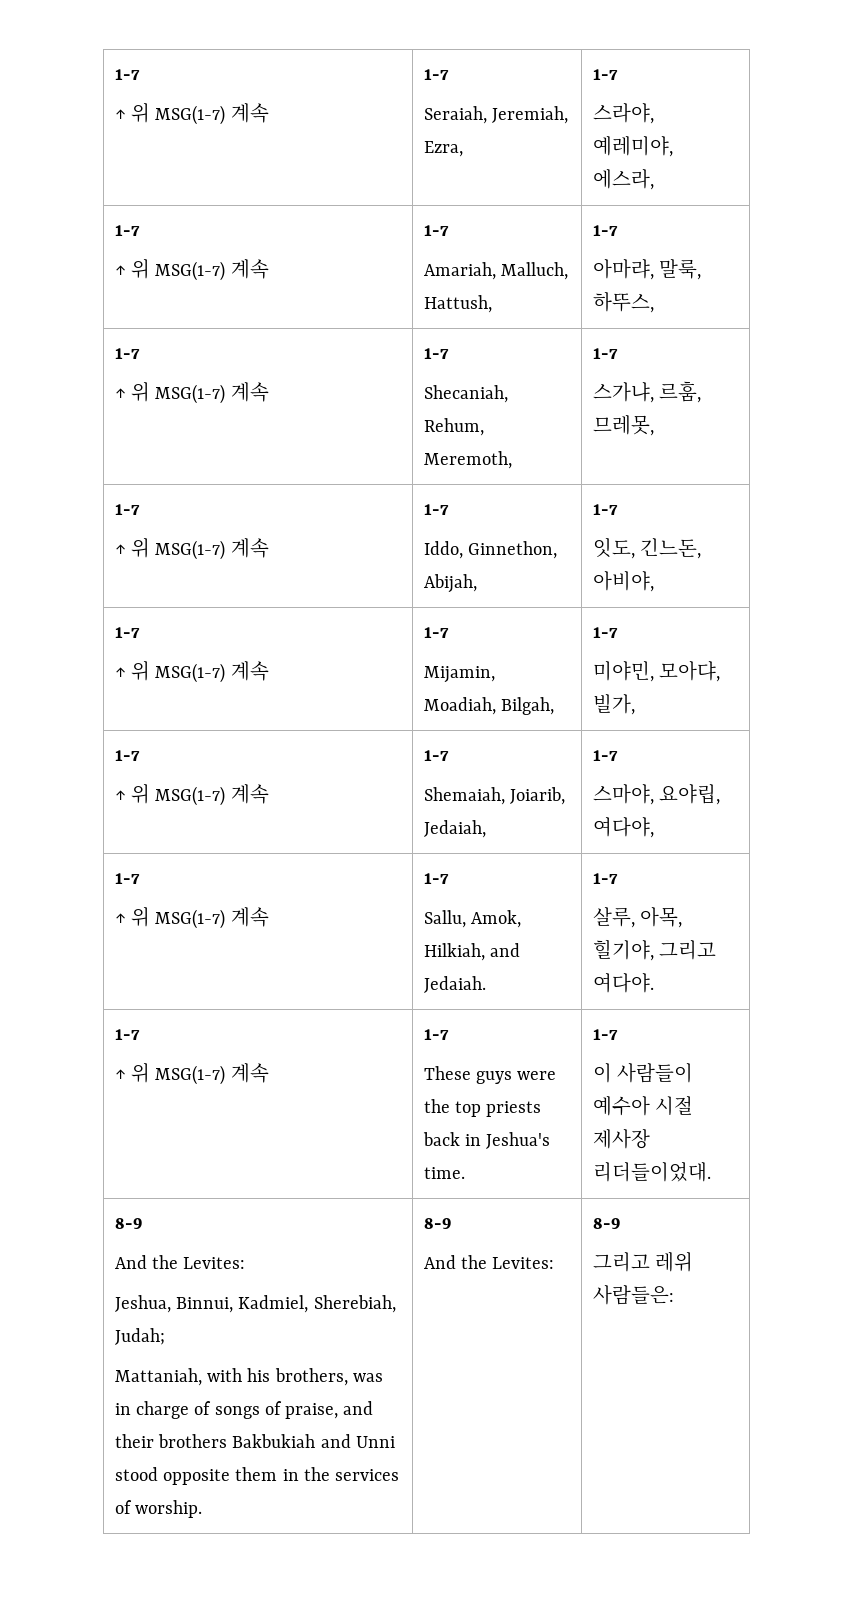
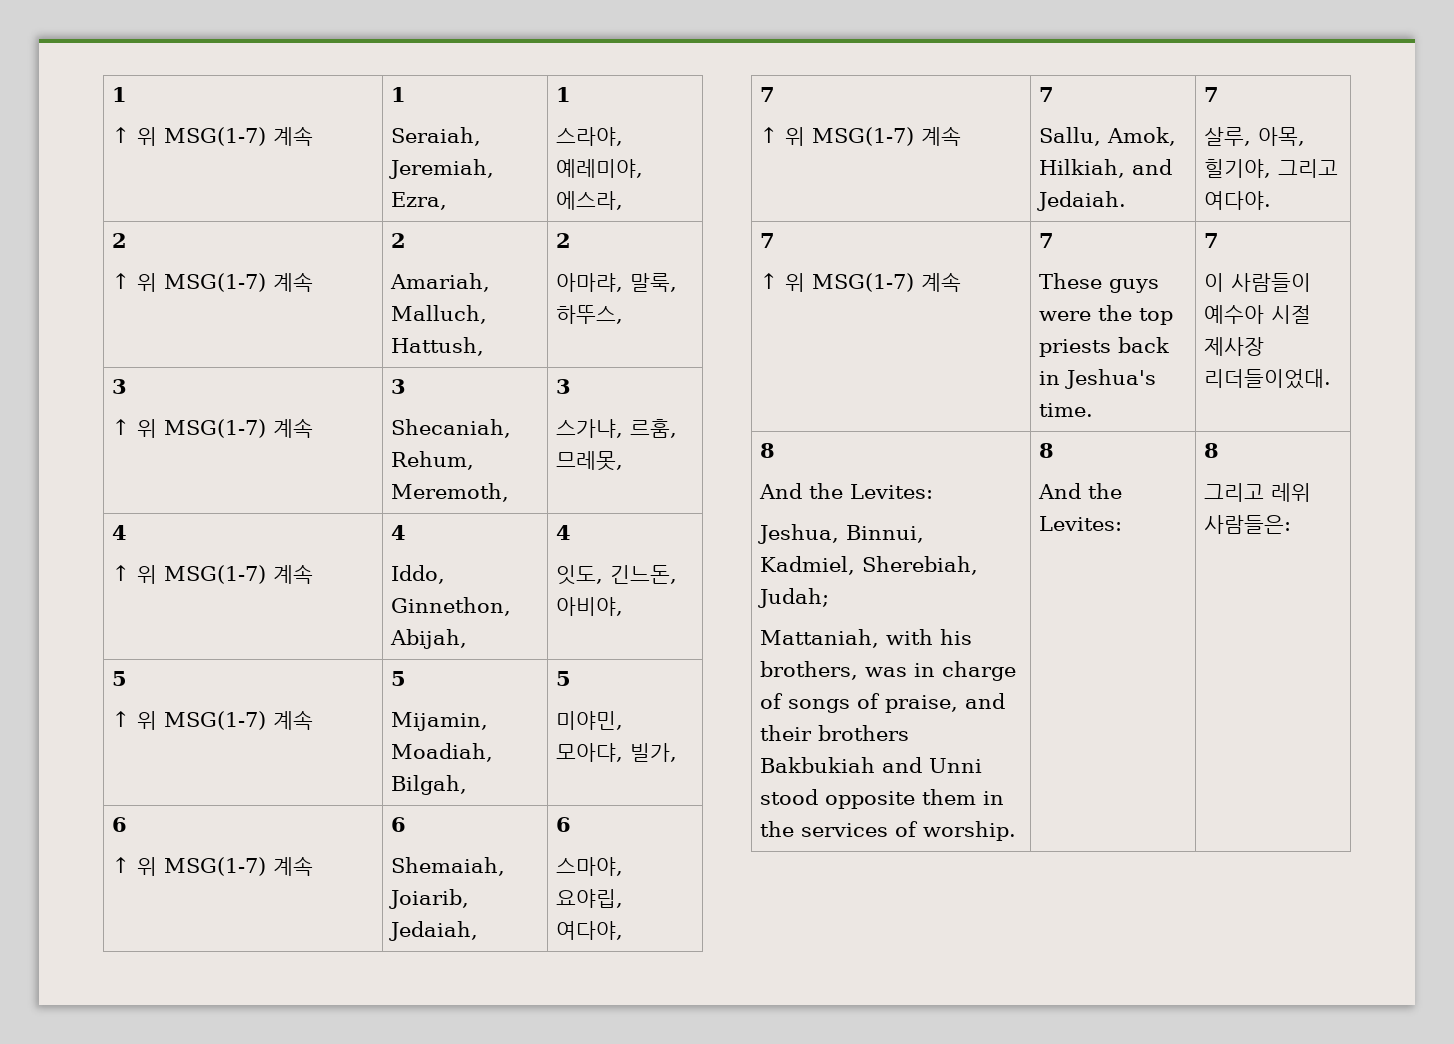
[114,69,140,80] [114,103,269,125] [423,69,449,80] 1-7 // ↑ 위 MSG(1-7) 계속 | 1-7 -> [112,87,128,102] [112,126,314,146] [391,87,407,102] 1 // ↑ 위 MSG(1-7) 계속 | 1
[592,69,618,80] 1-7 -> [556,87,572,102] 1
[114,225,140,236] [114,259,269,281] [423,225,449,236] 1-7 // ↑ 위 MSG(1-7) 계속 | 1-7 -> [112,233,128,248] [112,272,314,292] [391,233,407,248] 2 // ↑ 위 MSG(1-7) 계속 | 2
[592,225,618,236] 1-7 -> [556,233,572,248] 2
[114,348,140,359] [114,382,269,404] [423,348,449,359] 1-7 // ↑ 위 MSG(1-7) 계속 | 1-7 -> [112,379,128,394] [112,418,314,438] [391,379,407,394] 3 // ↑ 위 MSG(1-7) 계속 | 3
[592,348,618,359] 1-7 -> [556,379,572,394] 3
[114,504,140,515] [114,538,269,560] [423,504,449,515] 1-7 // ↑ 위 MSG(1-7) 계속 | 1-7 -> [112,525,128,540] [112,564,314,584] [391,525,407,540] 4 // ↑ 위 MSG(1-7) 계속 | 4
[592,504,618,515] 1-7 -> [556,525,572,540] 4
[114,627,140,638] [114,661,269,683] [423,627,449,638] 1-7 // ↑ 위 MSG(1-7) 계속 | 1-7 -> [112,671,128,686] [112,710,314,730] [391,671,407,686] 5 // ↑ 위 MSG(1-7) 계속 | 5
[592,627,618,638] 1-7 -> [556,671,572,686] 5
[114,750,140,761] [114,784,269,806] [423,750,449,761] 1-7 // ↑ 위 MSG(1-7) 계속 | 1-7 -> [112,817,128,832] [112,856,314,876] [391,817,407,832] 6 // ↑ 위 MSG(1-7) 계속 | 6
[592,750,618,761] 1-7 -> [556,817,572,832] 6
[114,873,140,884] [114,907,269,929] [423,873,449,884] 1-7 // ↑ 위 MSG(1-7) 계속 | 1-7 -> [760,87,776,102] [760,126,962,146] [1039,87,1055,102] 7 // ↑ 위 MSG(1-7) 계속 | 7
[592,873,618,884] 1-7 -> [1204,87,1220,102] 7
[114,1029,140,1040] [114,1063,269,1085] [423,1029,449,1040] 1-7 // ↑ 위 MSG(1-7) 계속 | 1-7 -> [760,233,776,248] [760,272,962,292] [1039,233,1055,248] 7 // ↑ 위 MSG(1-7) 계속 | 7
[592,1029,618,1040] 1-7 -> [1204,233,1220,248] 7
[114,1218,143,1229] 8-9 -> [760,443,776,458] 8
[423,1218,452,1229] 8-9 -> [1039,443,1055,458] 8
[592,1218,621,1229] 8-9 -> [1204,443,1220,458] 8

